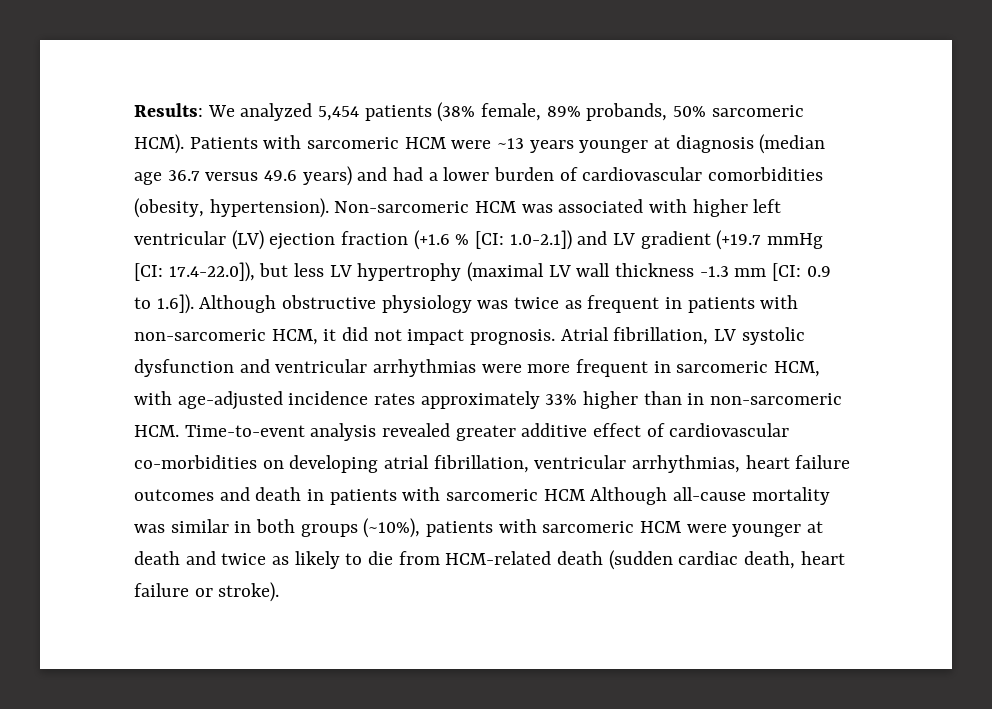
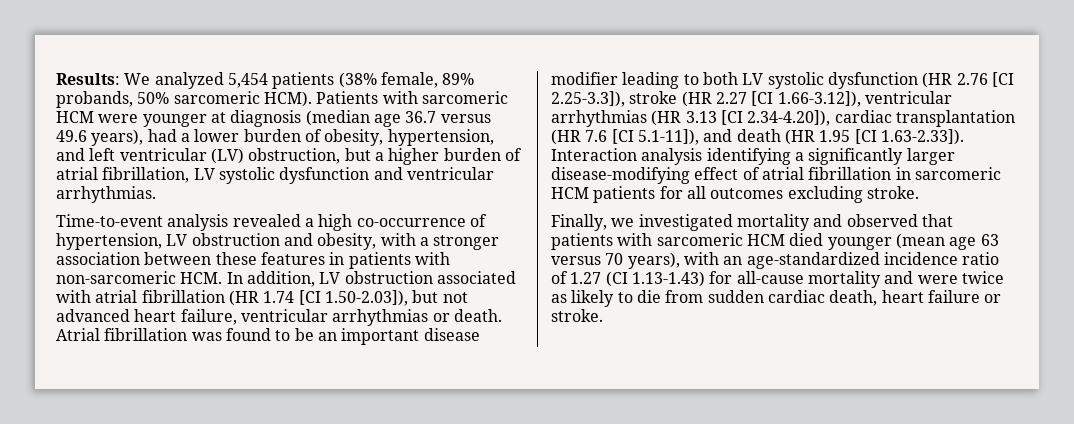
[497,138,574,153] ~13 years -> (139, 118) none
[302,166,388,186] years) and -> [91,129,144,146] years),
[582,167,824,181] [134,198,782,218] [134,230,824,250] [134,262,831,282] [134,294,799,314] [134,327,609,345] cardiovascular comorbidities (obesity, hypertension). Non-sarcomeric HCM was associated with higher left ventricular (LV) ejection fraction (+1.6 % [CI: 1.0-2.1]) and LV gradient (+19.7 mmHg [CI: 17.4-22.0]), but less LV hypertrophy (maximal LV wall thickness -1.3 mm [CI: 0.9 to 1.6]). Although obstructive physiology was twice as frequent in patients with non-sarcomeric HCM, it did not impact prognosis. Atrial -> [324,129,494,146] [56,148,522,165] [56,167,98,180] obesity, hypertension, and left ventricular (LV) obstruction, but a higher burden of atrial
[373,359,821,377] [134,391,843,410] [134,423,790,441] [134,455,851,473] [134,487,830,505] [134,518,824,538] [134,551,216,565] arrhythmias were more frequent in sarcomeric HCM, with age-adjusted incidence rates approximately 33% higher than in non-sarcomeric HCM. Time-to-event analysis revealed greater additive effect of cardiovascular co-morbidities on developing atrial fibrillation, ventricular arrhythmias, heart failure outcomes and death in patients with sarcomeric HCM Although all-cause mortality was similar in both groups (~10%), patients with sarcomeric HCM were younger at death and -> [56,186,156,203] [56,214,487,231] [56,233,500,250] [56,252,450,269] [56,271,516,287] [56,290,468,306] [56,309,502,326] [56,328,480,345] [551,72,1014,89] [551,91,952,107] [551,110,1015,127] [551,129,964,145] [551,148,955,165] [551,167,1001,184] [551,186,919,203] [551,214,953,231] [551,233,999,250] [551,252,1000,269] [551,271,958,288] arrhythmias. // Time-to-event analysis revealed a high co-occurrence of hypertension, LV obstruction and obesity, with a stronger association between these features in patients with non-sarcomeric HCM. In addition, LV obstruction associated with atrial fibrillation (HR 1.74 [CI 1.50-2.03]), but not advanced heart failure, ventricular arrhythmias or death. Atrial fibrillation was found to be an important disease modifier leading to both LV systolic dysfunction (HR 2.76 [CI 2.25-3.3]), stroke (HR 2.27 [CI 1.66-3.12]), ventricular arrhythmias (HR 3.13 [CI 2.34-4.20]), cardiac transplantation (HR 7.6 [CI 5.1-11]), and death (HR 1.95 [CI 1.63-2.33]). Interaction analysis identifying a significantly larger disease-modifying effect of atrial fibrillation in sarcomeric HCM patients for all outcomes excluding stroke. // Finally, we investigated mortality and observed that patients with sarcomeric HCM died younger (mean age 63 versus 70 years), with an age-standardized incidence ratio of 1.27 (CI 1.13-1.43) for all-cause mortality and were
[445,550,673,570] HCM-related death (sudden -> [707,290,764,303] sudden
[218,582,280,602] stroke). -> [551,309,603,322] stroke.

